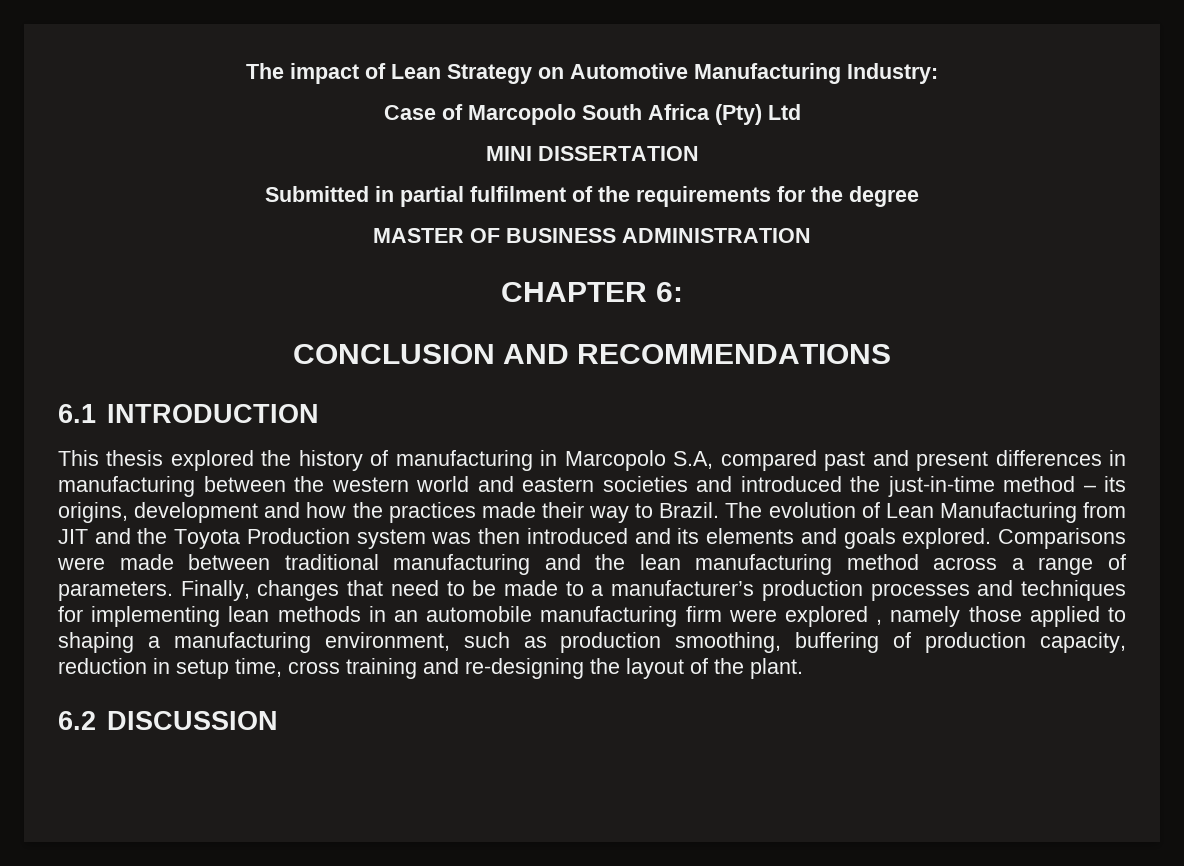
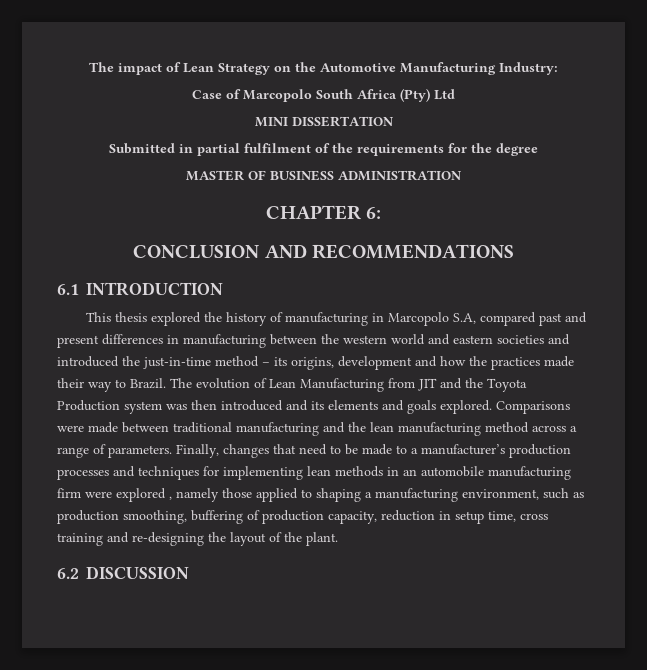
(564, 73) none -> [295,62,316,72] the

